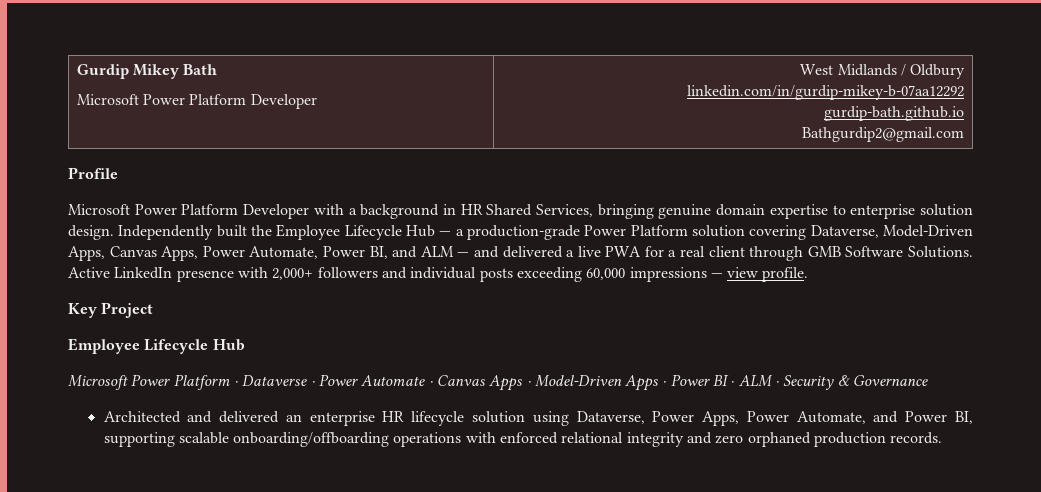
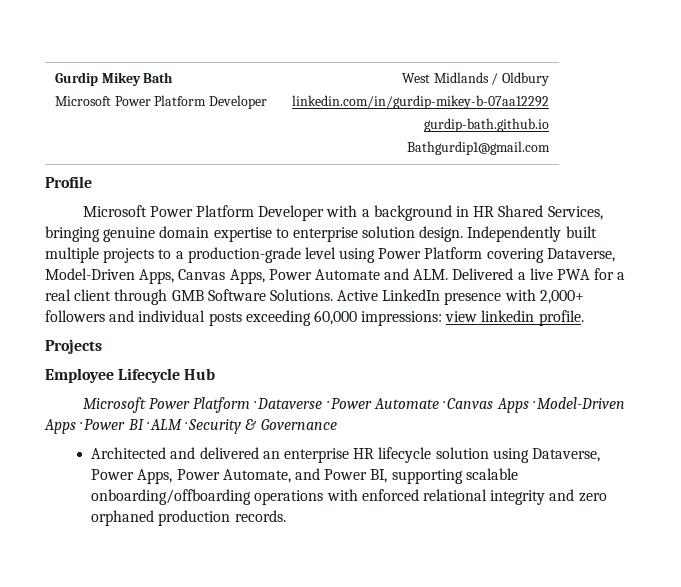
[802,127,965,142] Bathgurdip2@gmail.com -> [407,141,551,155] Bathgurdip1@gmail.com
[251,224,745,240] the Employee Lifecycle Hub — a production-grade Power Platform solution -> [45,247,483,263] multiple projects to a production-grade level using Power Platform
[249,246,563,259] Automate, Power BI, and ALM — and delivered -> [314,268,514,280] Automate and ALM. Delivered
[629,267,759,282] impressions — view -> [361,310,535,326] impressions: view linkedin
[68,302,154,318] Key Project -> [45,339,102,354] Projects

